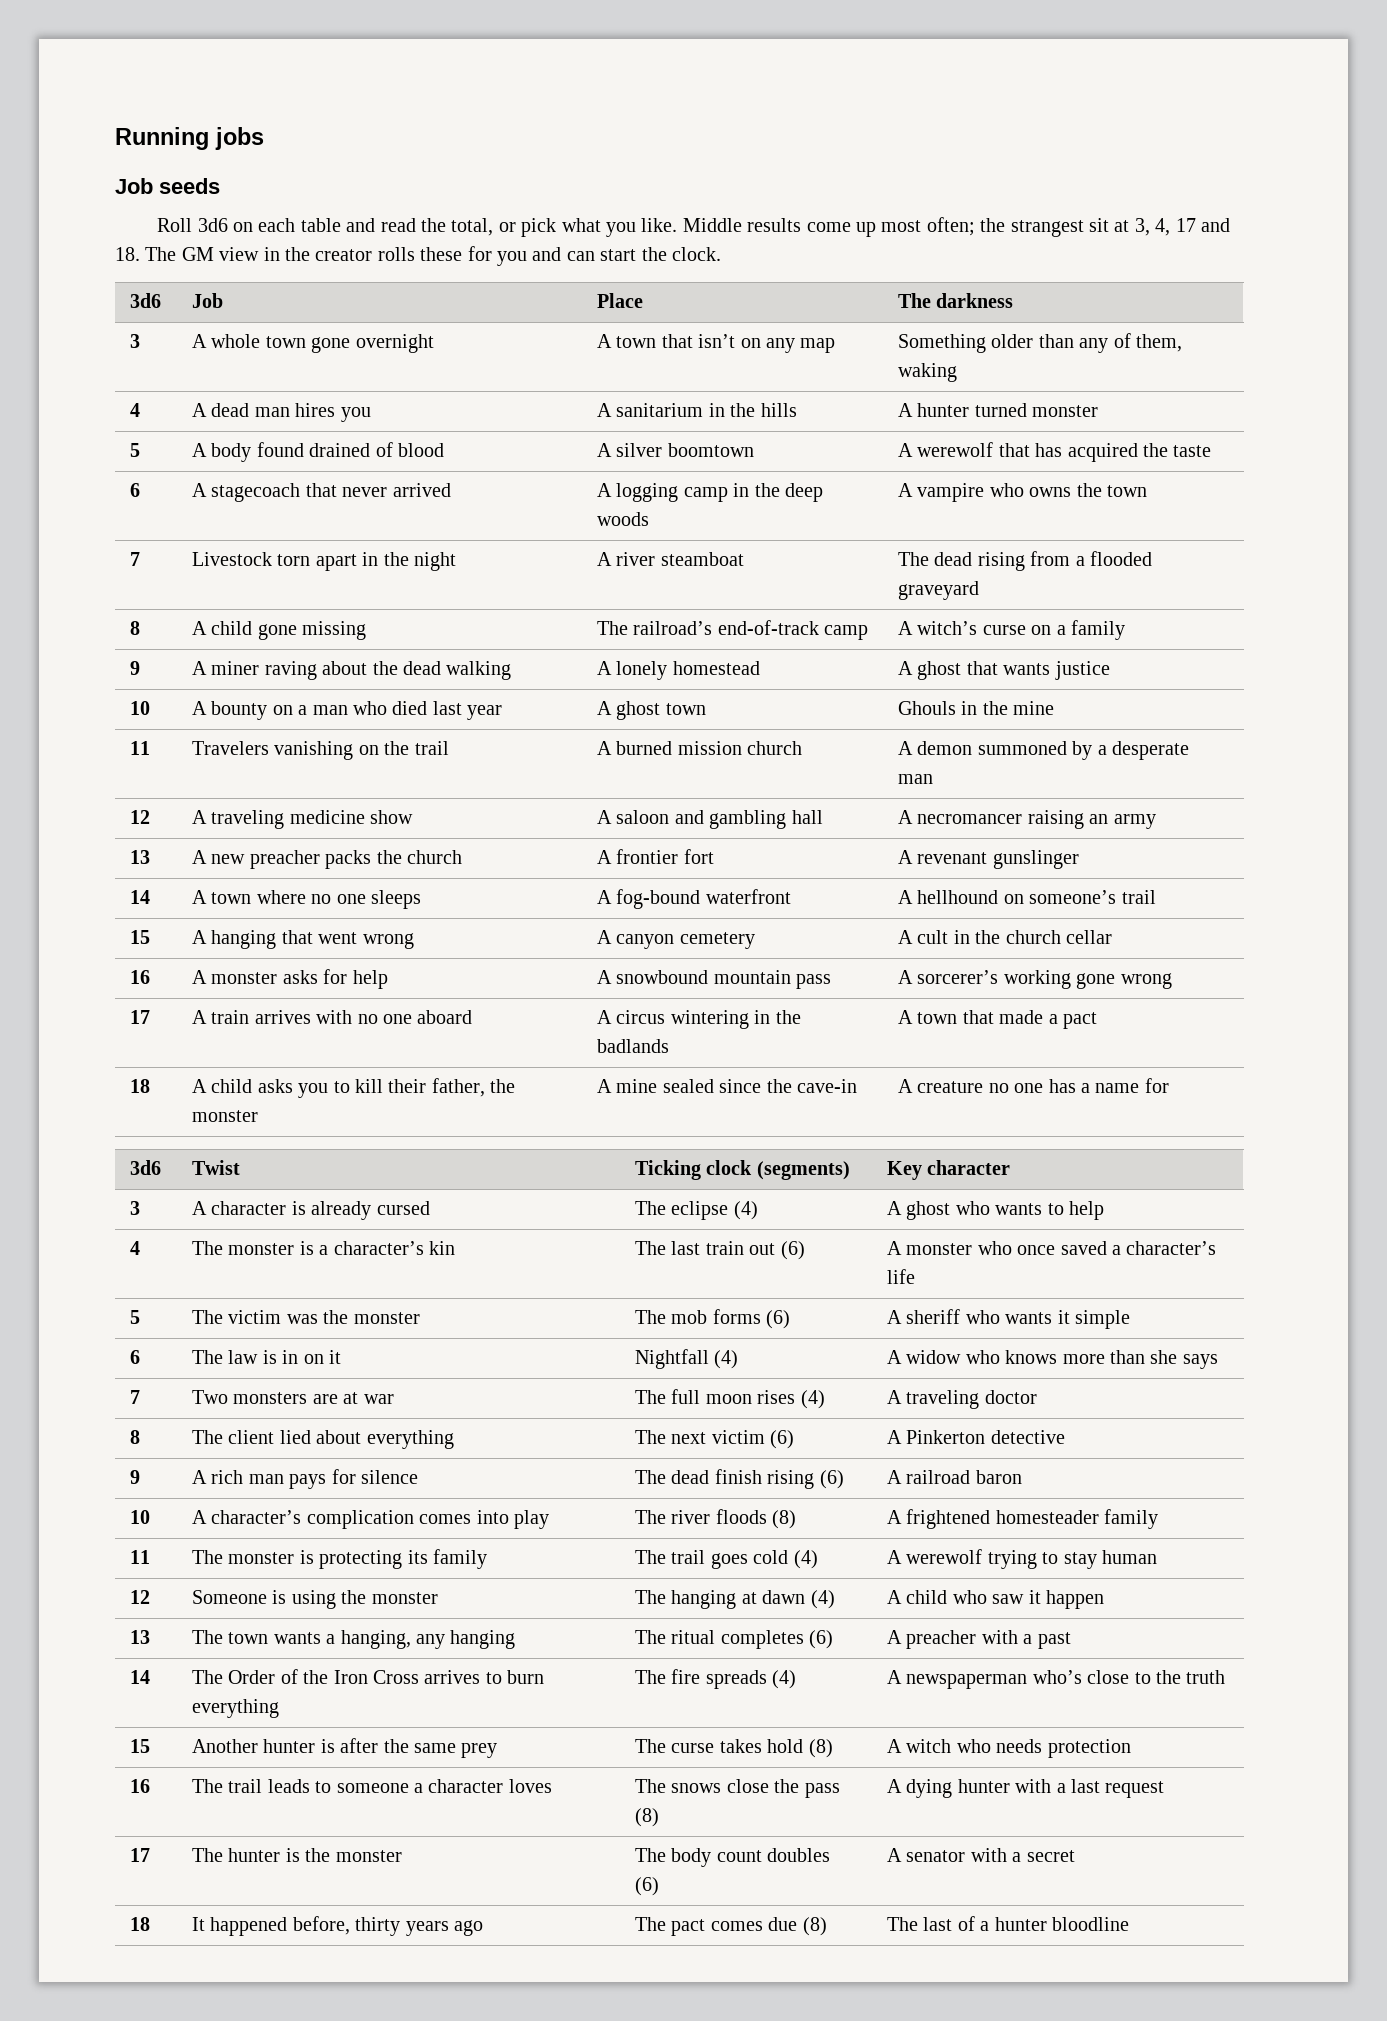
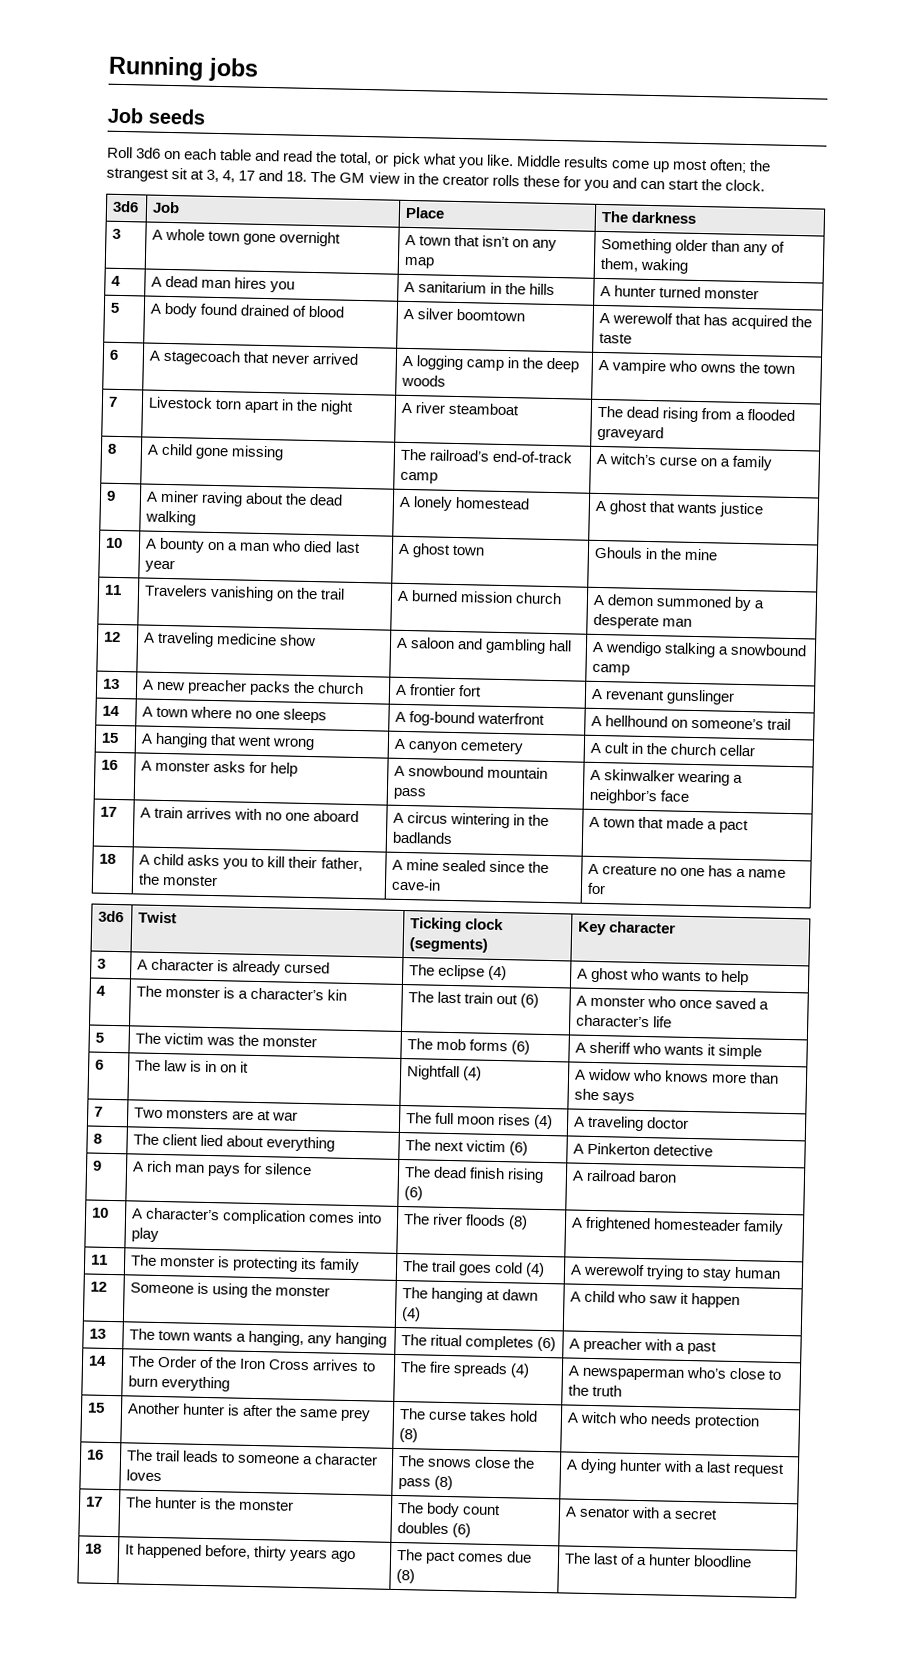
[917,810,1156,829] necromancer raising an army -> [605,641,808,658] [592,663,631,676] wendigo stalking a snowbound camp
[917,970,1172,989] sorcerer’s working gone wrong -> [604,769,744,786] [589,788,691,805] skinwalker wearing a neighbor’s face

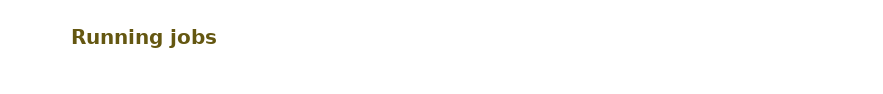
[107,107,206,125] [107,146,771,173] [106,167,766,192] [112,200,140,213] [152,201,181,214] [405,206,446,219] [601,210,698,224] [112,228,122,239] [152,228,342,247] [405,234,558,252] [404,256,436,269] [601,237,786,256] [600,257,690,274] [111,275,122,287] [151,275,296,293] [404,281,556,296] [600,285,760,300] [110,302,121,313] [150,302,345,318] [403,308,526,322] [599,312,813,330] [599,332,633,344] [109,349,120,360] [149,349,360,366] [402,355,580,373] [401,374,447,387] [598,359,796,375] [108,396,119,407] [148,396,355,415] [401,402,521,416] [597,405,796,423] [597,425,665,442] [107,443,118,454] [147,443,285,461] [400,448,574,464] [400,471,439,484] [596,453,773,471] [106,490,117,501] [146,490,344,507] [145,510,197,526] [399,496,531,511] [595,500,764,518] [105,537,124,549] [145,537,361,554] [145,559,176,573] [398,543,486,558] [594,546,719,561] [104,584,123,596] [144,584,346,602] [397,590,563,605] [593,594,765,612] [593,613,693,630] [103,631,122,643] [143,631,317,648] [396,637,573,654] [592,641,808,658] [592,663,631,676] [103,678,121,690] [142,679,365,696] [395,684,483,697] [591,688,736,705] [102,705,121,717] [142,706,328,724] [395,711,546,727] [591,715,792,731] [101,732,120,744] [141,732,316,751] [394,738,524,755] [590,742,756,757] [101,759,119,771] [141,760,299,777] [394,765,549,779] [393,787,428,800] [590,769,744,786] [589,788,691,805] [100,806,118,818] [140,806,360,823] [393,812,550,829] [392,831,454,845] [589,816,750,834] [99,853,117,865] [139,853,363,872] [138,873,219,887] [392,859,550,874] [391,878,442,891] [588,863,787,878] [587,882,607,895] [98,910,125,923] [138,911,178,924] [410,917,505,933] [409,937,489,953] [577,921,677,936] [97,958,107,969] [137,958,331,976] [409,964,508,981] [577,967,750,986] [96,985,107,996] [136,985,348,1001] [408,991,540,1008] [576,995,770,1010] [576,1014,673,1028] [95,1032,105,1043] [135,1032,318,1048] [407,1038,531,1055] [575,1041,763,1060] [95,1059,105,1070] [135,1059,250,1073] [406,1065,483,1081] [574,1068,780,1084] [574,1088,636,1104] [94,1106,104,1117] [134,1107,299,1121] [406,1112,554,1130] [574,1115,690,1132] [93,1133,103,1144] [133,1133,336,1152] [405,1139,529,1156] [573,1142,714,1157] [92,1160,103,1171] [132,1160,313,1177] [404,1166,545,1183] [404,1186,424,1201] [572,1169,678,1183] [92,1207,110,1218] [132,1207,383,1226] [131,1227,160,1243] [403,1213,529,1230] [571,1216,785,1235] [91,1254,109,1265] [131,1254,361,1274] [402,1260,546,1278] [570,1263,782,1281] [90,1281,108,1292] [130,1282,331,1298] [402,1287,539,1303] [401,1307,422,1322] [570,1290,741,1309] [89,1328,107,1339] [129,1328,388,1348] [401,1334,557,1352] [569,1337,718,1355] [88,1355,108,1366] [128,1355,376,1372] [128,1375,231,1392] [400,1361,531,1378] [568,1365,783,1381] [568,1384,623,1397] [87,1402,106,1413] [127,1402,372,1422] [399,1408,539,1422] [399,1428,419,1443] [567,1411,761,1430] [86,1449,105,1460] [126,1449,379,1466] [126,1469,163,1482] [398,1455,536,1469] [398,1475,454,1491] [566,1458,786,1478] [86,1496,104,1507] [126,1496,295,1511] [397,1502,502,1518] [397,1522,472,1538] [565,1506,719,1520] [85,1543,103,1554] [125,1543,357,1563] [396,1549,533,1565] [396,1569,416,1584] [564,1552,753,1568] // Job seeds // Roll 3d6 on each table and read the total, or pick what you like. Middle results come up most often; the strangest sit at 3, 4, 17 and 18. The GM view in the creator rolls these for you and can start the clock. // 3d6 | Job | Place | The darkness // 3 | A whole town gone overnight | A town that isn’t on any map | Something older than any of them, waking // 4 | A dead man hires you | A sanitarium in the hills | A hunter turned monster // 5 | A body found drained of blood | A silver boomtown | A werewolf that has acquired the taste // 6 | A stagecoach that never arrived | A logging camp in the deep woods | A vampire who owns the town // 7 | Livestock torn apart in the night | A river steamboat | The dead rising from a flooded graveyard // 8 | A child gone missing | The railroad’s end-of-track camp | A witch’s curse on a family // 9 | A miner raving about the dead walking | A lonely homestead | A ghost that wants justice // 10 | A bounty on a man who died last year | A ghost town | Ghouls in the mine // 11 | Travelers vanishing on the trail | A burned mission church | A demon summoned by a desperate man // 12 | A traveling medicine show | A saloon and gambling hall | A wendigo stalking a snowbound camp // 13 | A new preacher packs the church | A frontier fort | A revenant gunslinger // 14 | A town where no one sleeps | A fog-bound waterfront | A hellhound on someone’s trail // 15 | A hanging that went wrong | A canyon cemetery | A cult in the church cellar // 16 | A monster asks for help | A snowbound mountain pass | A skinwalker wearing a neighbor’s face // 17 | A train arrives with no one aboard | A circus wintering in the badlands | A town that made a pact // 18 | A child asks you to kill their father, the monster | A mine sealed since the cave-in | A creature no one has a name for // 3d6 | Twist | Ticking clock (segments) | Key character // 3 | A character is already cursed | The eclipse (4) | A ghost who wants to help // 4 | The monster is a character’s kin | The last train out (6) | A monster who once saved a character’s life // 5 | The victim was the monster | The mob forms (6) | A sheriff who wants it simple // 6 | The law is in on it | Nightfall (4) | A widow who knows more than she says // 7 | Two monsters are at war | The full moon rises (4) | A traveling doctor // 8 | The client lied about everything | The next victim (6) | A Pinkerton detective // 9 | A rich man pays for silence | The dead finish rising (6) | A railroad baron // 10 | A character’s complication comes into play | The river floods (8) | A frightened homesteader family // 11 | The monster is protecting its family | The trail goes cold (4) | A werewolf trying to stay human // 12 | Someone is using the monster | The hanging at dawn (4) | A child who saw it happen // 13 | The town wants a hanging, any hanging | The ritual completes (6) | A preacher with a past // 14 | The Order of the Iron Cross arrives to burn everything | The fire spreads (4) | A newspaperman who’s close to the truth // 15 | Another hunter is after the same prey | The curse takes hold (8) | A witch who needs protection // 16 | The trail leads to someone a character loves | The snows close the pass (8) | A dying hunter with a last request // 17 | The hunter is the monster | The body count doubles (6) | A senator with a secret // 18 | It happened before, thirty years ago | The pact comes due (8) | The last of a hunter bloodline -> (217, 38) none

